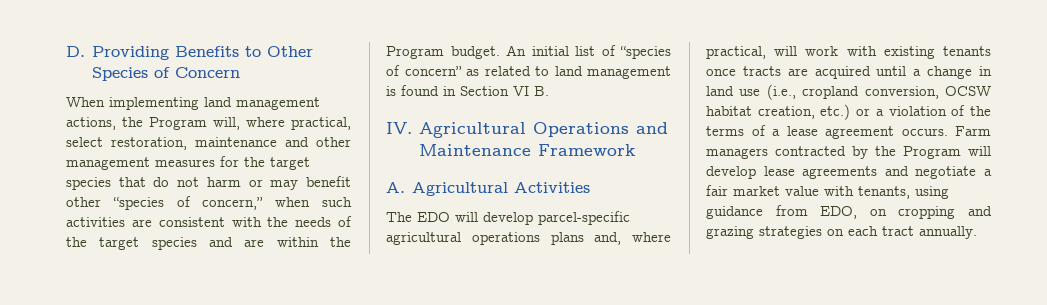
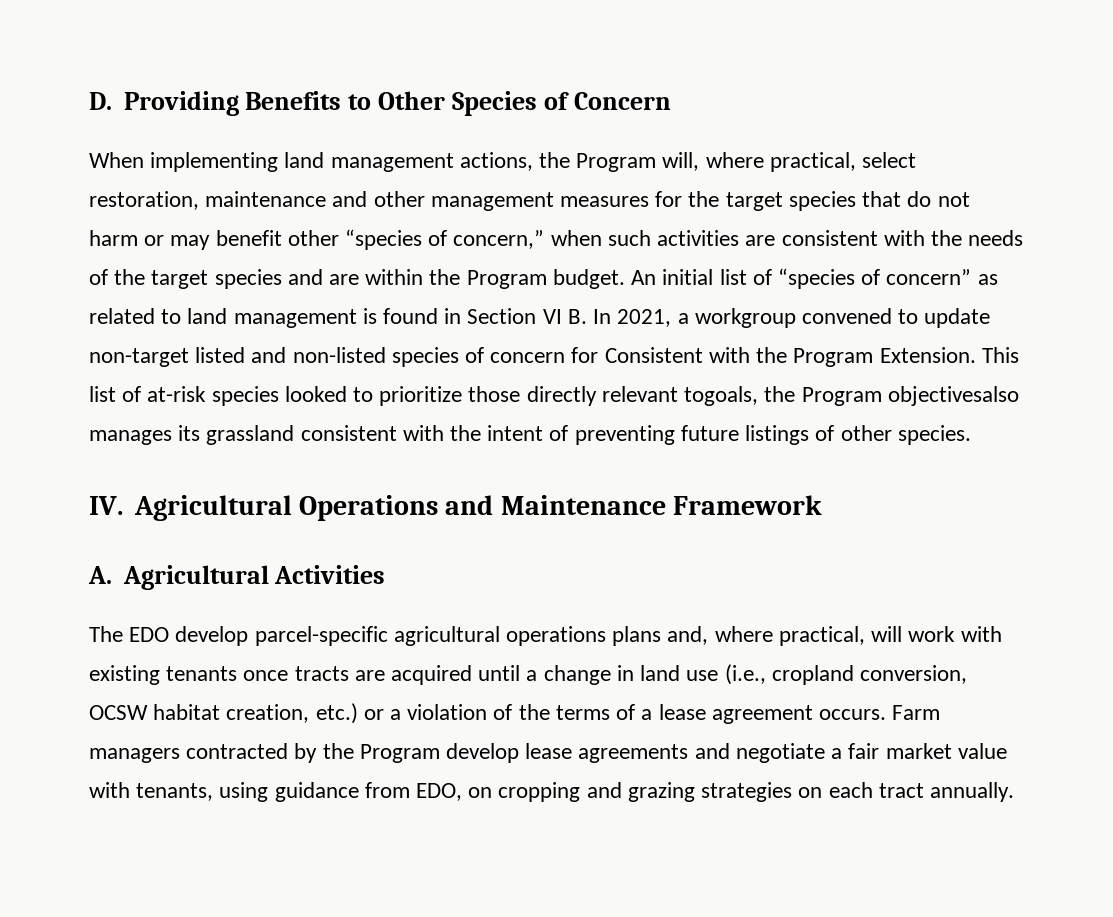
(549, 91) none -> [593,308,991,328] [89,347,1019,367] [89,386,1019,406] [89,425,971,445] In 2021, a workgroup convened to update non-target listed and non-listed species of concern for Consistent with the Program Extension. This list of at-risk species looked to prioritize those directly relevant togoals, the Program objectivesalso manages its grassland consistent with the intent of preventing future listings of other species.
[455,212,478,222] will -> (170, 634) none
[968,146,991,156] will -> (440, 753) none

